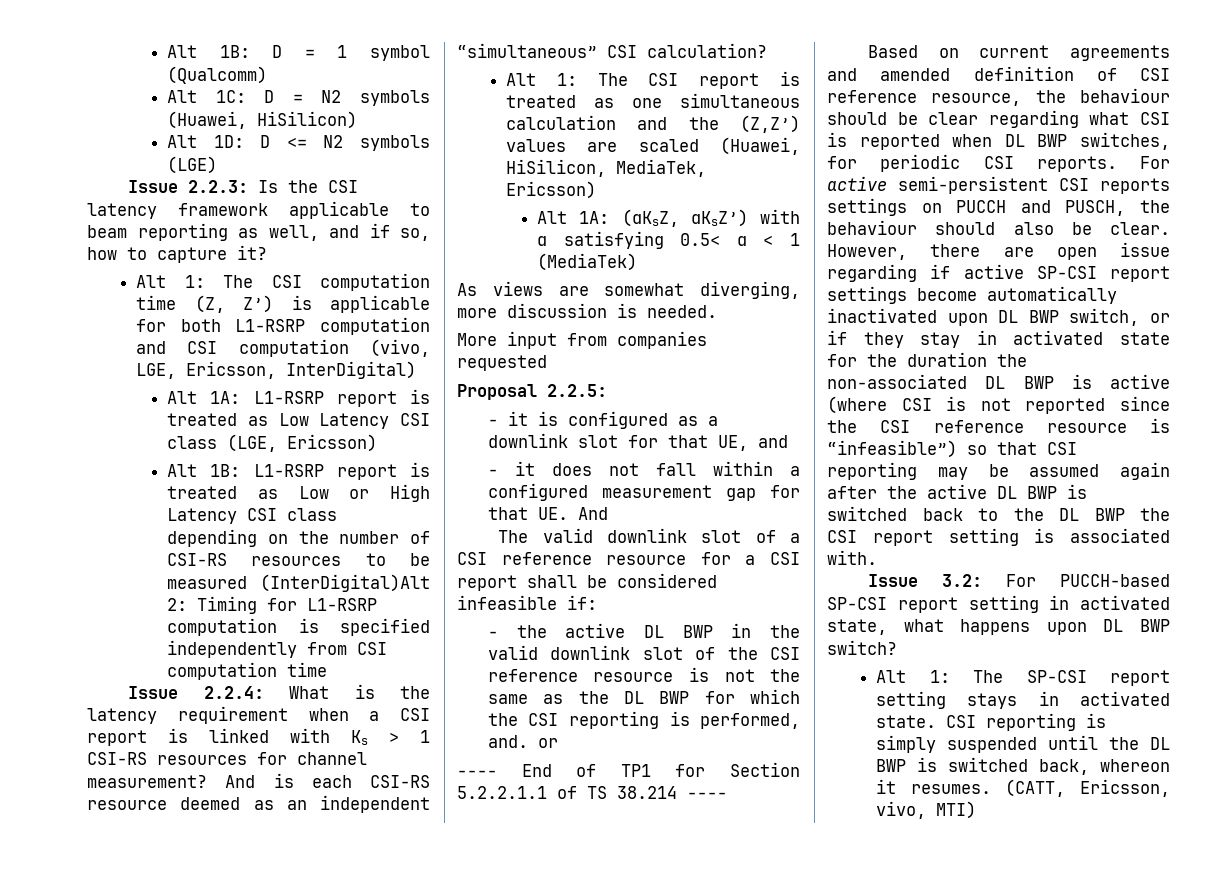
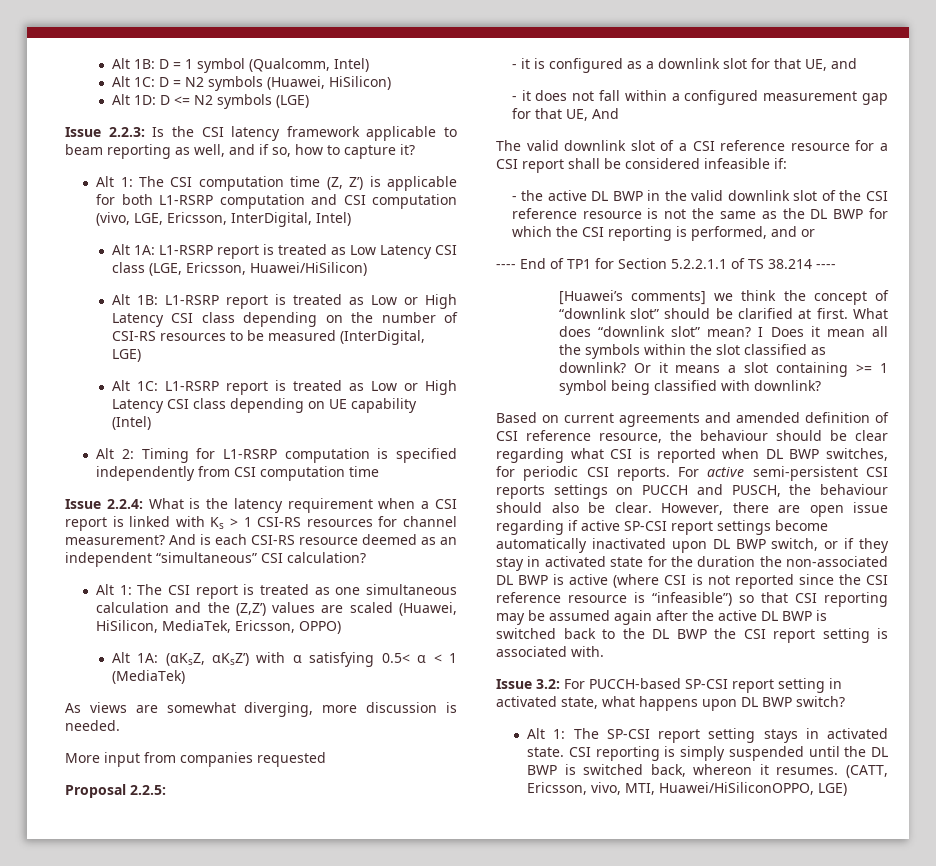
[167,66,268,84] (Qualcomm) -> [248,58,369,72] (Qualcomm, Intel)
[286,361,417,379] InterDigital) -> [231,212,352,227] InterDigital, Intel)
[287,434,378,452] Ericsson) -> [185,262,367,276] Ericsson, Huawei/HiSilicon)
[260,574,430,592] (InterDigital)Alt -> [339,330,425,345] [111,349,141,362] [111,380,458,395] [111,398,417,413] [111,416,151,430] [96,448,115,459] (InterDigital, LGE) // Alt 1C: L1-RSRP report is treated as Low or High Latency CSI class depending on UE capability (Intel) // Alt
[506,181,597,199] Ericsson) -> [235,620,342,634] Ericsson, OPPO)
[537,507,568,520] UE. -> [565,109,588,121] UE,
[487,735,528,748] and. -> [770,226,797,237] and
(727, 795) none -> [558,290,889,305] [558,308,888,319] [558,326,888,337] [558,344,826,359] [558,362,889,377] [558,380,821,395] // [Huawei’s comments] we think the concept of “downlink slot” should be clarified at first. What does “downlink slot” mean? I Does it mean all the symbols within the slot classified as downlink? Or it means a slot containing >= 1 symbol being classified with downlink?
[936,801,977,819] MTI) -> [625,782,848,796] MTI, Huawei/HiSiliconOPPO, LGE)

